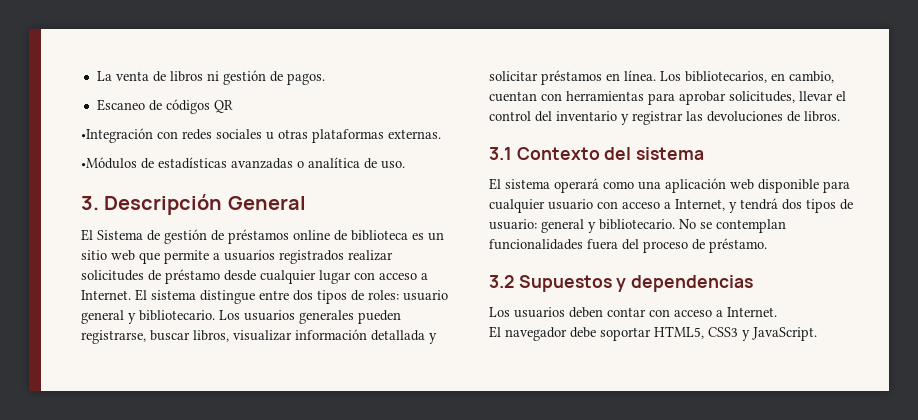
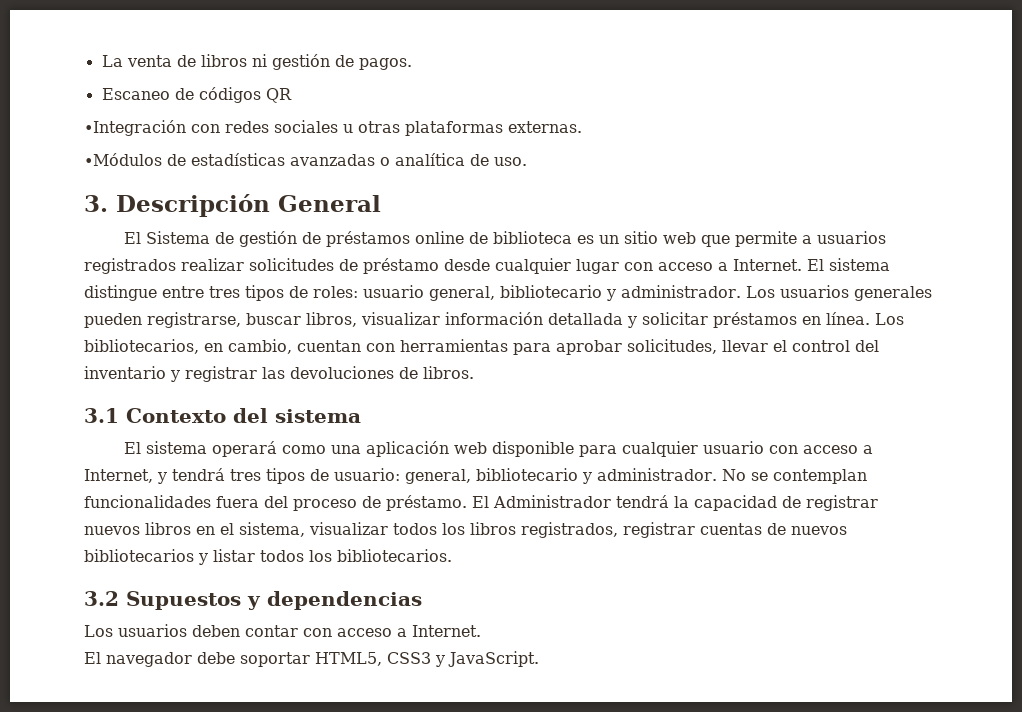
[293,290,313,301] dos -> [209,286,240,298] tres
[81,310,215,324] general y bibliotecario. -> [429,285,741,301] general, bibliotecario y administrador.
[782,199,802,210] dos -> [230,469,261,481] tres
[541,219,675,233] general y bibliotecario. -> [405,468,717,484] general, bibliotecario y administrador.
(767, 245) none -> [472,495,878,511] [84,522,847,538] [84,549,452,565] El Administrador tendrá la capacidad de registrar nuevos libros en el sistema, visualizar todos los libros registrados, registrar cuentas de nuevos bibliotecarios y listar todos los bibliotecarios.

